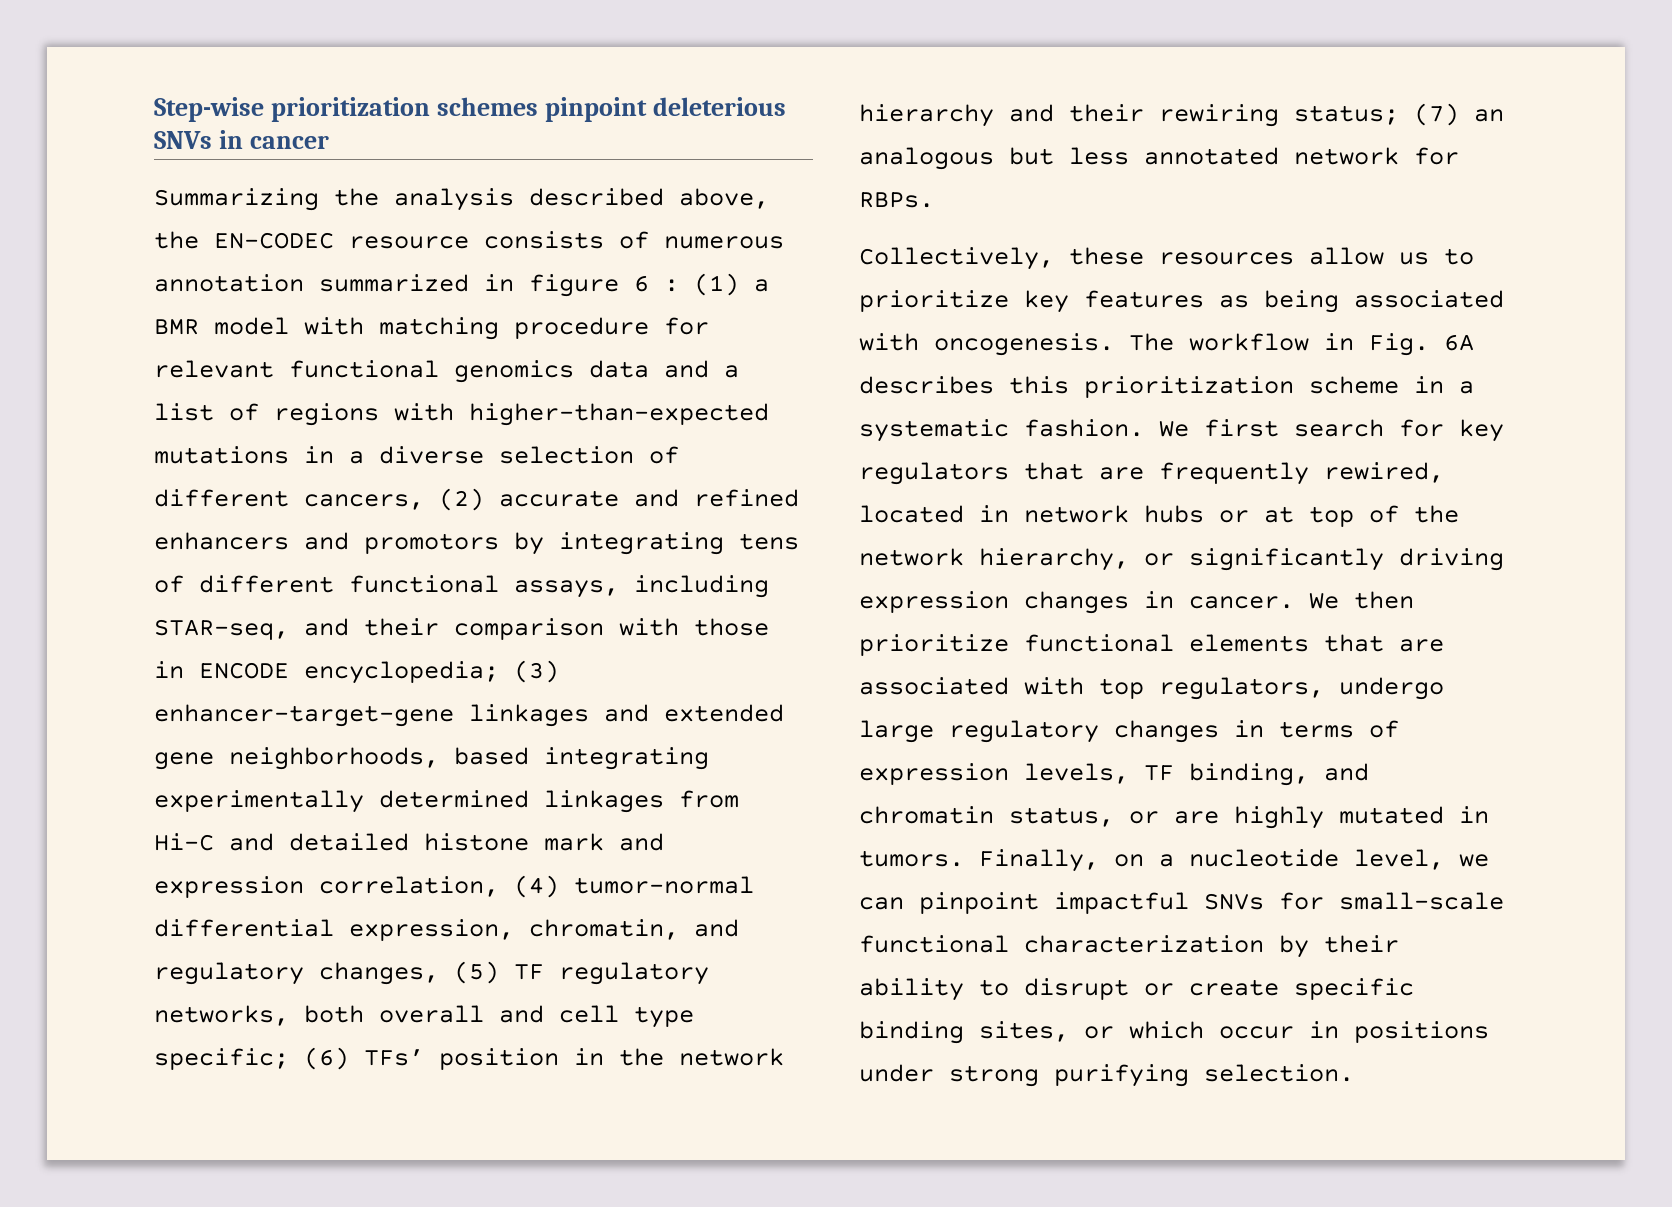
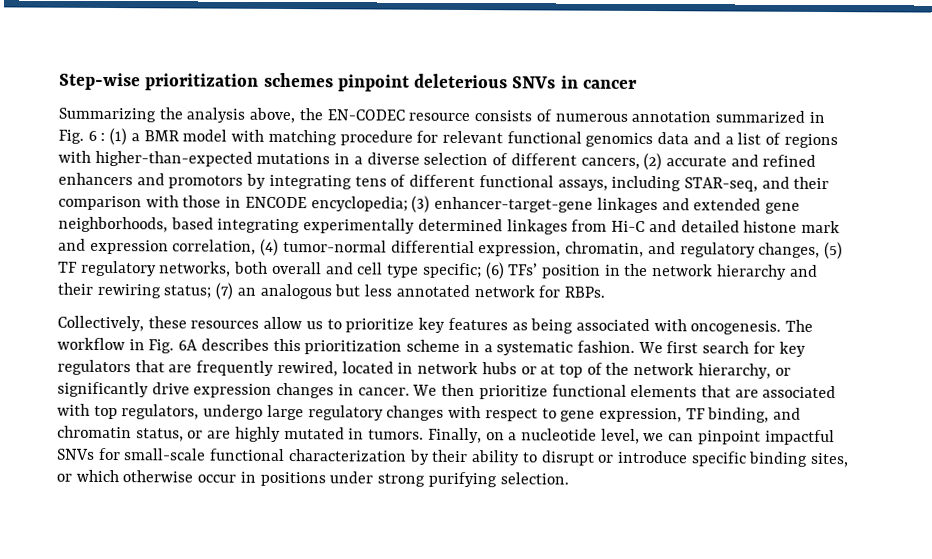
[529,188,664,206] described -> (246, 115) none
[529,274,619,297] figure -> [58,129,84,144] Fig.
[1399,548,1504,571] driving -> [151,382,190,395] drive
[1234,720,1399,738] [859,763,1129,785] in terms of expression levels, -> [448,405,682,423] with respect to gene expression,
[1189,979,1279,996] create -> [616,450,688,464] introduce
(1204, 1030) none -> [122,470,194,483] otherwise

